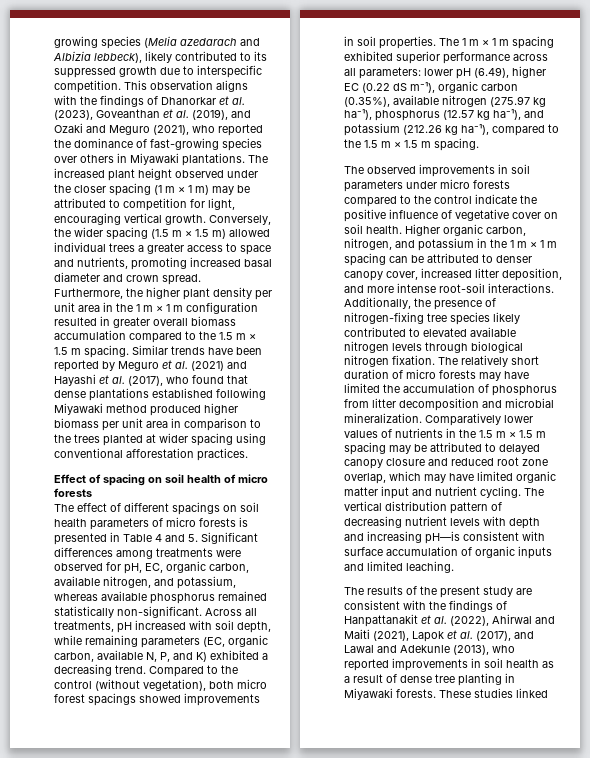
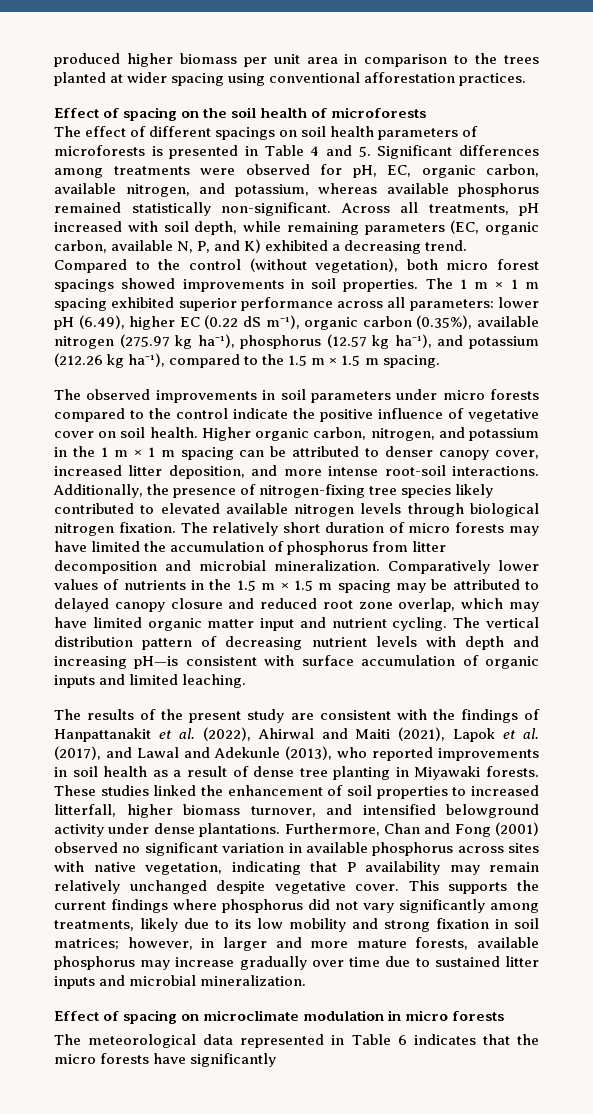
[54,36,260,49] [53,51,267,63] [54,65,262,78] [54,80,248,93] [54,95,245,107] [54,109,251,120] [54,123,263,136] [54,138,262,151] [54,153,268,166] [54,168,258,181] [54,183,250,196] [54,198,235,211] [54,213,271,225] [54,227,270,240] [54,242,271,255] [54,257,272,270] [54,272,201,285] [54,287,272,300] [54,302,258,314] [54,316,236,328] [54,330,256,343] [54,345,262,358] [54,360,247,372] [54,374,248,386] [54,388,266,401] [54,403,147,415] growing species (Melia azedarach and Albizia lebbeck), likely contributed to its suppressed growth due to interspecific competition. This observation aligns with the findings of Dhanorkar et al. (2023), Goveanthan et al. (2019), and Ozaki and Meguro (2021), who reported the dominance of fast-growing species over others in Miyawaki plantations. The increased plant height observed under the closer spacing (1 m × 1 m) may be attributed to competition for light, encouraging vertical growth. Conversely, the wider spacing (1.5 m × 1.5 m) allowed individual trees a greater access to space and nutrients, promoting increased basal diameter and crown spread. Furthermore, the higher plant density per unit area in the 1 m × 1 m configuration resulted in greater overall biomass accumulation compared to the 1.5 m × 1.5 m spacing. Similar trends have been reported by Meguro et al. (2021) and Hayashi et al. (2017), who found that dense plantations established following Miyawaki method -> (54, 60) none
(162, 480) none -> [203,108,228,118] the
[238,474,268,483] [54,488,92,497] micro forests -> [331,107,427,118] microforests
[166,517,236,527] micro forests -> [54,145,145,156] microforests
(548, 693) none -> [201,785,539,799] [54,804,539,818] [54,822,539,837] [54,842,539,856] [54,861,539,875] [54,880,539,894] [54,899,539,913] [54,918,539,932] [54,937,539,951] [54,956,539,970] [54,975,307,989] [54,1010,505,1024] [54,1034,539,1048] [54,1053,277,1067] the enhancement of soil properties to increased litterfall, higher biomass turnover, and intensified belowground activity under dense plantations. Furthermore, Chan and Fong (2001) observed no significant variation in available phosphorus across sites with native vegetation, indicating that P availability may remain relatively unchanged despite vegetative cover. This supports the current findings where phosphorus did not vary significantly among treatments, likely due to its low mobility and strong fixation in soil matrices; however, in larger and more mature forests, available phosphorus may increase gradually over time due to sustained litter inputs and microbial mineralization. // Effect of spacing on microclimate modulation in micro forests // The meteorological data represented in Table 6 indicates that the micro forests have significantly

